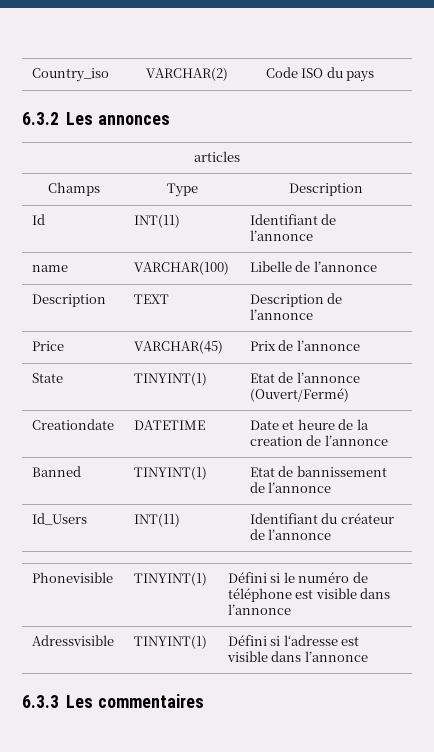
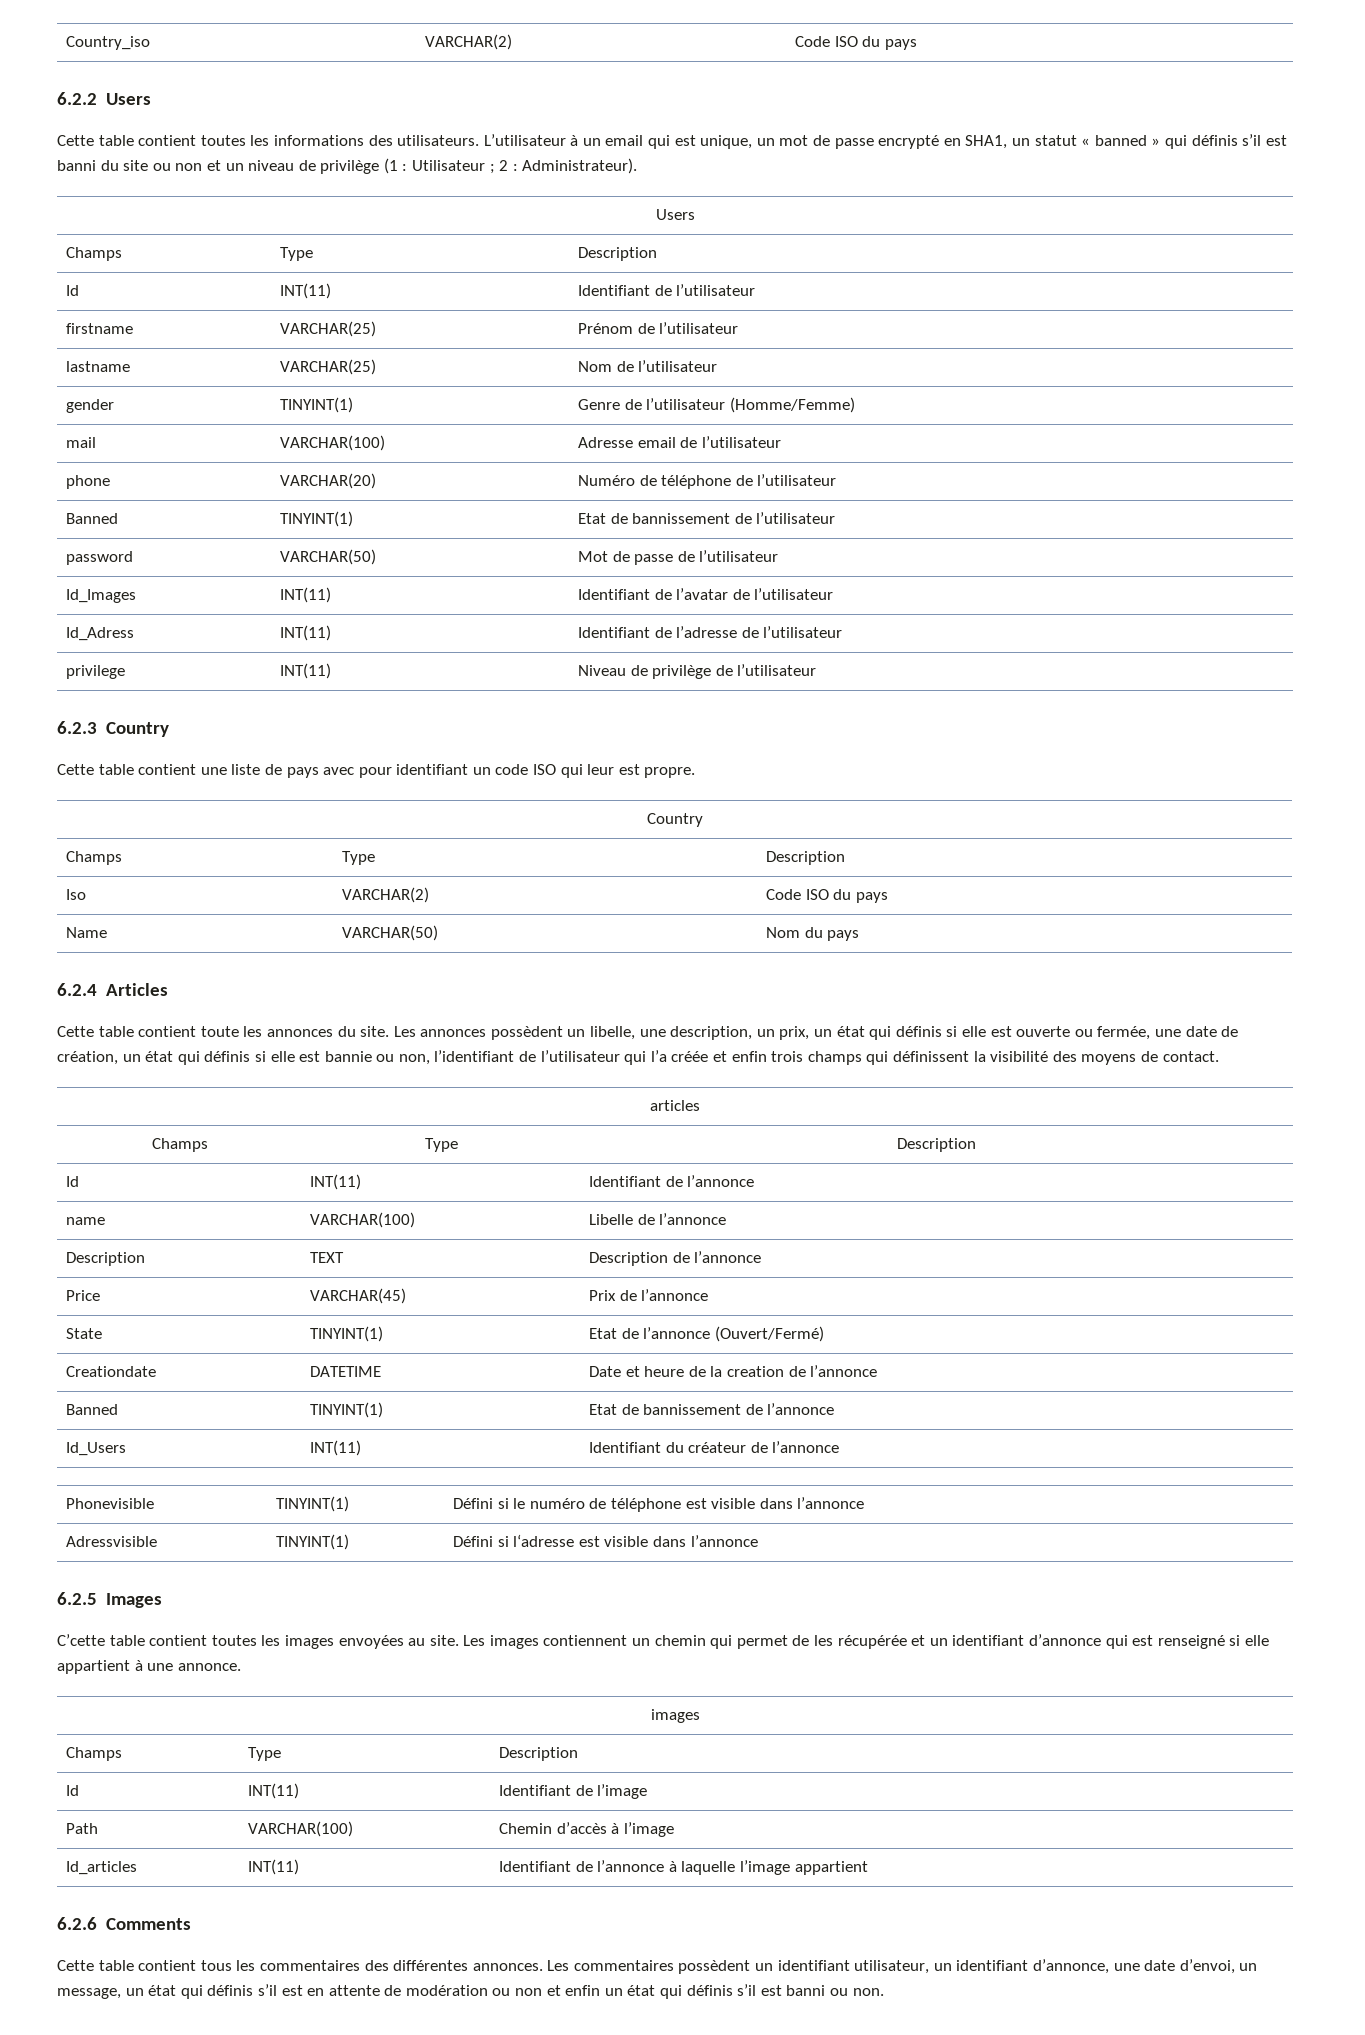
[22,112,170,125] 6.3.2 Les annonces -> [57,92,151,105] [57,134,1287,149] [57,158,638,174] [655,209,695,220] [65,247,122,261] [279,247,313,261] [577,247,657,261] [65,285,79,296] [279,283,331,299] [577,284,756,296] [65,323,133,334] [279,321,376,337] [577,322,739,334] [65,361,130,372] [279,359,376,375] [577,360,718,372] [65,399,114,413] [279,397,353,413] [577,397,855,413] [65,437,96,448] [279,435,385,451] [577,436,781,448] [65,475,110,489] [279,473,376,489] [577,474,837,489] [65,513,118,524] [279,511,353,527] [577,512,836,524] [65,551,133,565] [279,549,376,565] [577,550,779,565] [65,589,136,603] [279,587,331,603] [577,588,834,600] [65,627,134,641] [279,625,331,641] [577,626,843,638] [65,665,125,679] [279,663,331,679] [577,664,817,679] [57,721,169,737] [57,764,696,778] [646,813,703,827] [65,851,122,865] [341,851,375,865] [765,851,845,865] [65,889,86,900] [341,887,429,903] [765,889,888,903] [65,927,107,938] [341,925,438,941] [765,927,860,941] [57,983,168,996] [57,1026,1239,1040] [57,1050,1219,1065] 6.2.2 Users // Cette table contient toutes les informations des utilisateurs. L’utilisateur à un email qui est unique, un mot de passe encrypté en SHA1, un statut « banned » qui définis s’il est banni du site ou non et un niveau de privilège (1 : Utilisateur ; 2 : Administrateur). // Users // Champs | Type | Description // Id | INT(11) | Identifiant de l’utilisateur // firstname | VARCHAR(25) | Prénom de l’utilisateur // lastname | VARCHAR(25) | Nom de l’utilisateur // gender | TINYINT(1) | Genre de l’utilisateur (Homme/Femme) // mail | VARCHAR(100) | Adresse email de l’utilisateur // phone | VARCHAR(20) | Numéro de téléphone de l’utilisateur // Banned | TINYINT(1) | Etat de bannissement de l’utilisateur // password | VARCHAR(50) | Mot de passe de l’utilisateur // Id_Images | INT(11) | Identifiant de l’avatar de l’utilisateur // Id_Adress | INT(11) | Identifiant de l’adresse de l’utilisateur // privilege | INT(11) | Niveau de privilège de l’utilisateur // 6.2.3 Country // Cette table contient une liste de pays avec pour identifiant un code ISO qui leur est propre. // Country // Champs | Type | Description // Iso | VARCHAR(2) | Code ISO du pays // Name | VARCHAR(50) | Nom du pays // 6.2.4 Articles // Cette table contient toute les annonces du site. Les annonces possèdent un libelle, une description, un prix, un état qui définis si elle est ouverte ou fermée, une date de création, un état qui définis si elle est bannie ou non, l’identifiant de l’utilisateur qui l’a créée et enfin trois champs qui définissent la visibilité des moyens de contact.
[22,694,204,708] 6.3.3 Les commentaires -> [57,1592,162,1608] [57,1634,1269,1649] [57,1660,241,1674] [650,1709,700,1723] [65,1747,122,1761] [247,1747,281,1761] [498,1747,578,1761] [65,1785,79,1796] [247,1783,299,1799] [498,1784,648,1799] [65,1823,98,1834] [247,1821,353,1837] [498,1822,674,1837] [65,1861,137,1875] [247,1859,299,1875] [498,1860,868,1875] [57,1917,191,1930] [57,1959,1258,1974] [57,1984,884,1999] 6.2.5 Images // C’cette table contient toutes les images envoyées au site. Les images contiennent un chemin qui permet de les récupérée et un identifiant d’annonce qui est renseigné si elle appartient à une annonce. // images // Champs | Type | Description // Id | INT(11) | Identifiant de l’image // Path | VARCHAR(100) | Chemin d’accès à l’image // Id_articles | INT(11) | Identifiant de l’annonce à laquelle l’image appartient // 6.2.6 Comments // Cette table contient tous les commentaires des différentes annonces. Les commentaires possèdent un identifiant utilisateur, un identifiant d’annonce, une date d’envoi, un message, un état qui définis s’il est en attente de modération ou non et enfin un état qui définis s’il est banni ou non.

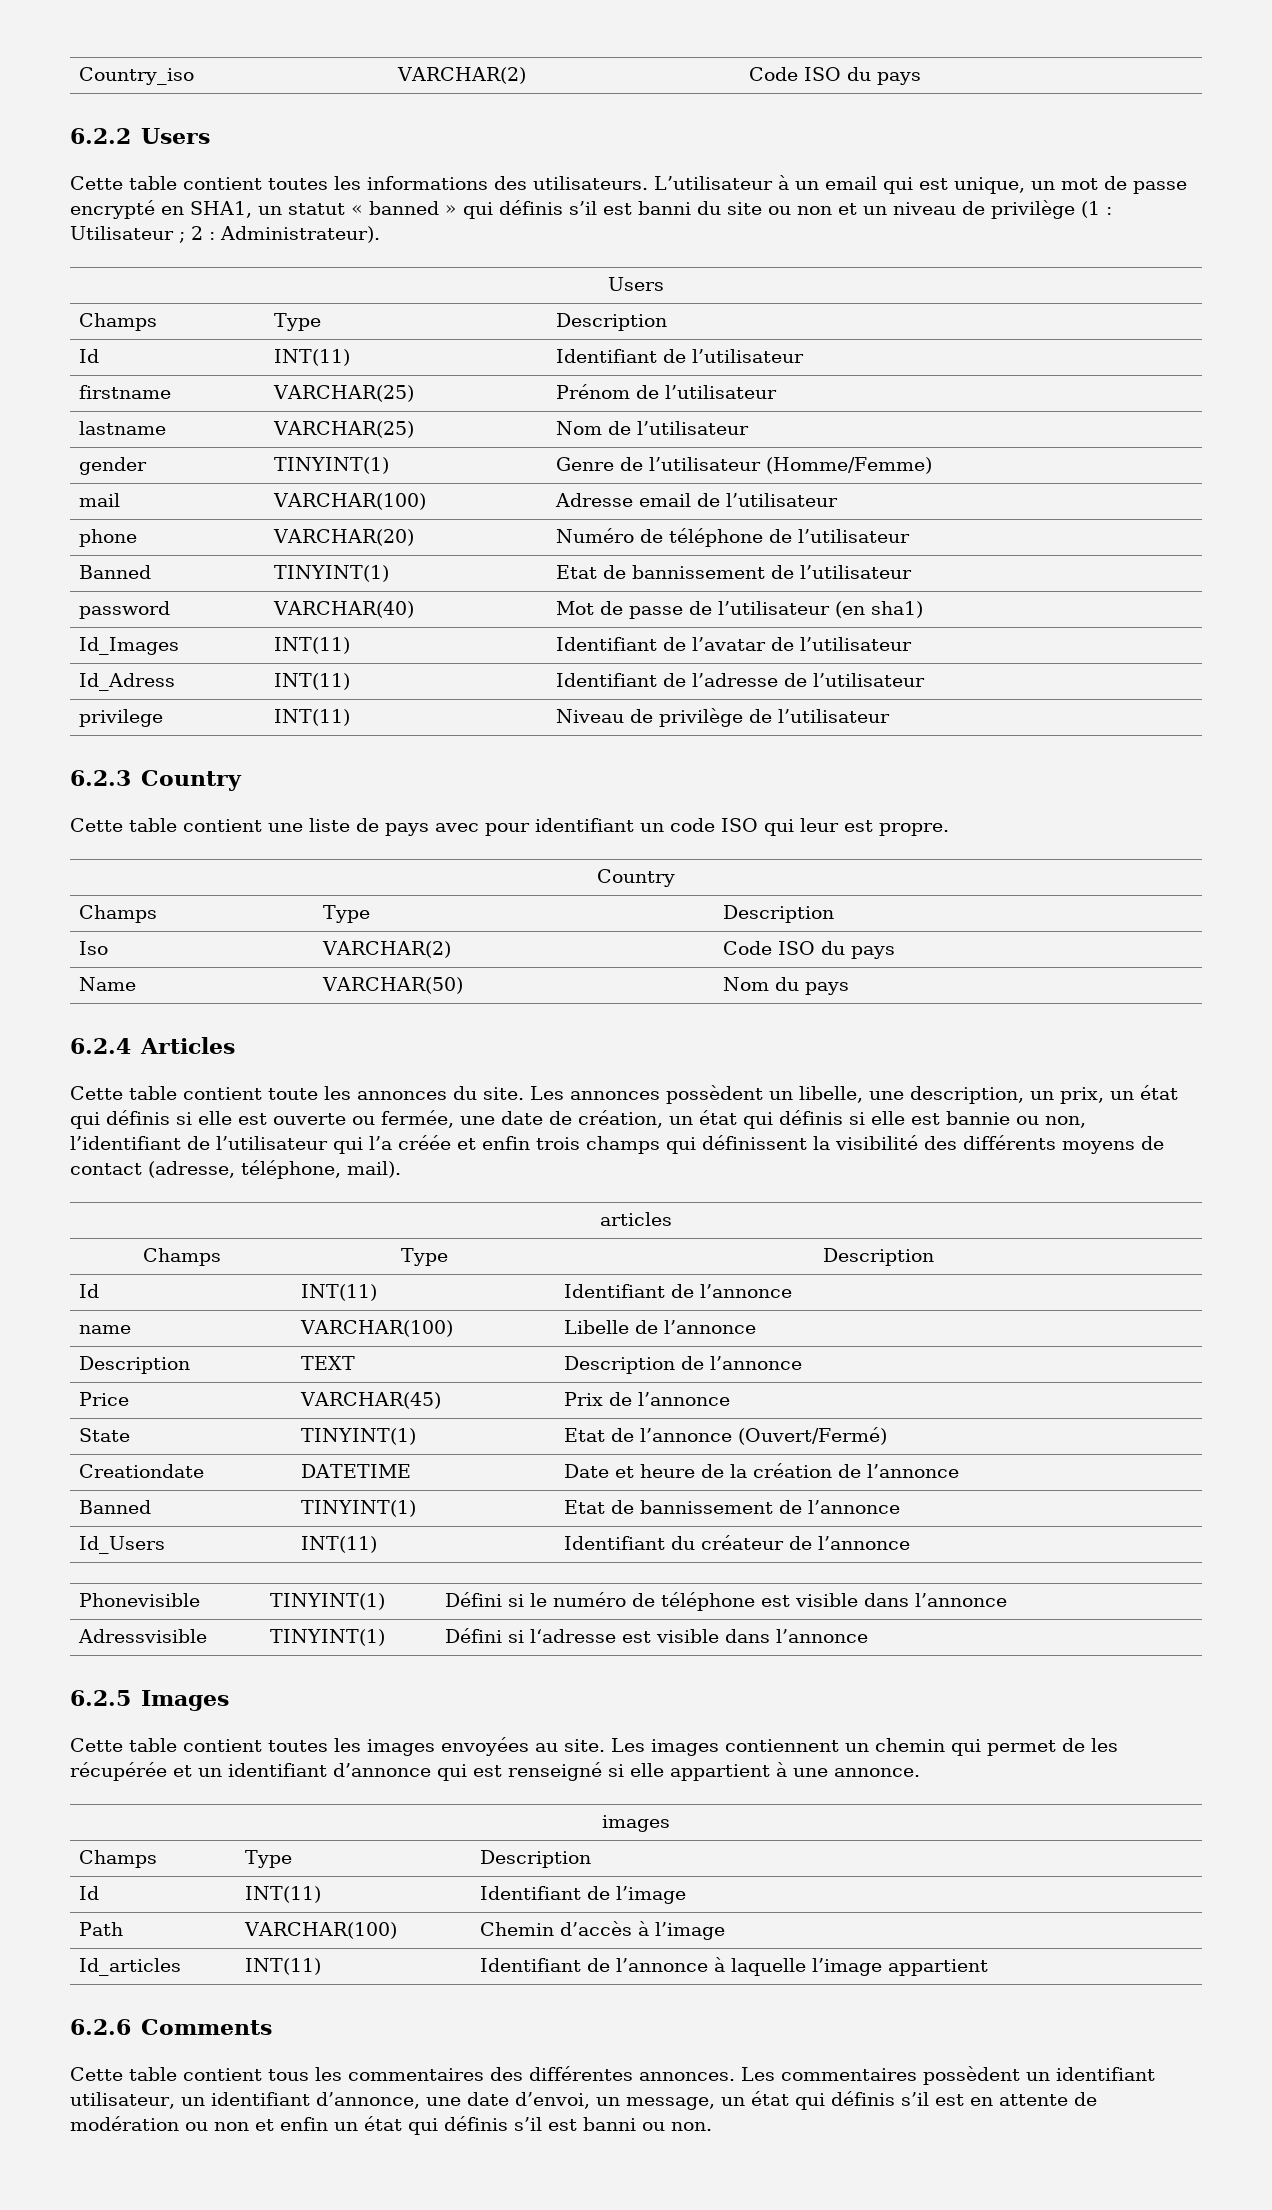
[279,549,376,565] VARCHAR(50) -> [273,601,415,618] VARCHAR(40)
(779, 556) none -> [835,601,924,618] (en sha1)
(1077, 1056) none -> [963,1135,1056,1150] différents
[1162,1051,1219,1062] contact. -> [70,1160,401,1179] contact (adresse, téléphone, mail).
[726,1366,784,1377] creation -> [753,1463,833,1478] création
[57,1634,105,1646] C’cette -> [70,1738,123,1752] Cette

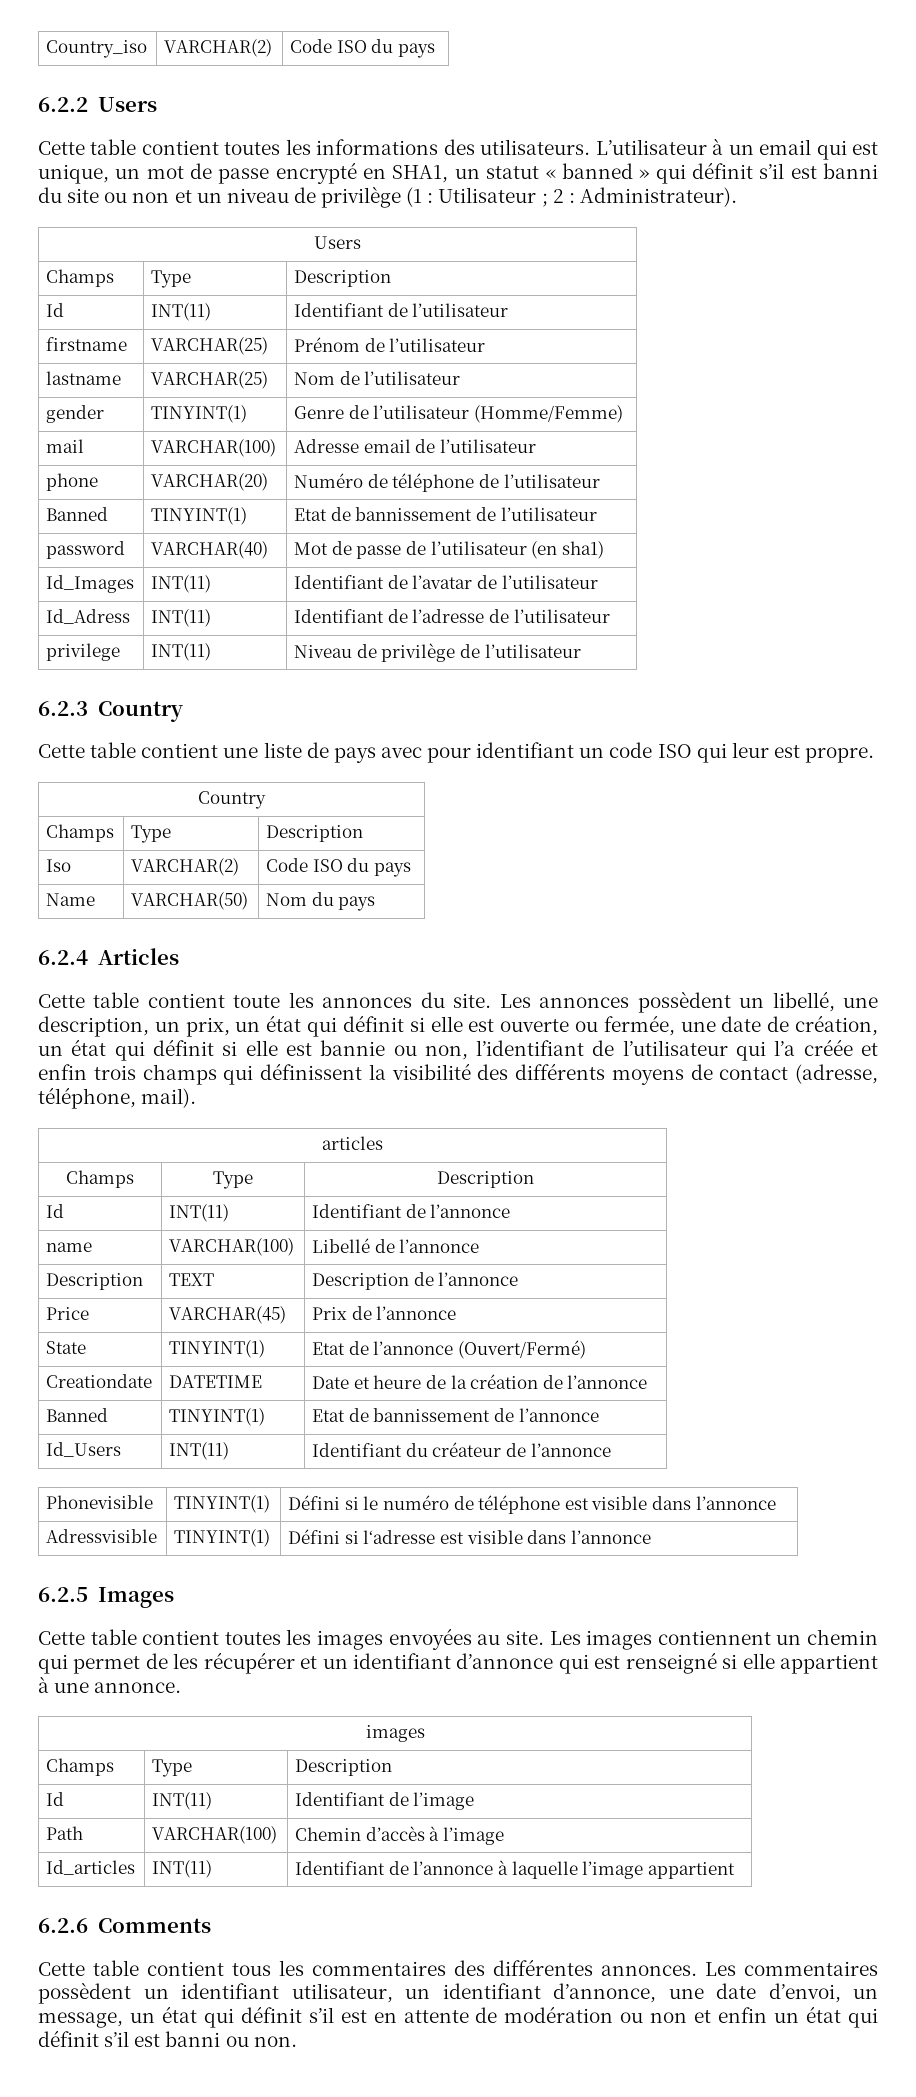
[499,200,563,215] définis -> [691,162,753,179] définit
[799,1086,863,1103] libelle, -> [772,991,835,1012] libellé,
[106,1110,170,1125] définis -> [342,1015,404,1032] définit
[779,1110,843,1125] définis -> [152,1039,214,1056] définit
[564,1320,630,1334] Libelle -> [312,1238,371,1253] Libellé
[70,1762,167,1781] récupérée -> [203,1652,295,1674] récupérer
[830,2091,895,2106] définis -> [240,2006,302,2023] définit
[444,2116,508,2131] définis -> [38,2030,99,2047] définit

